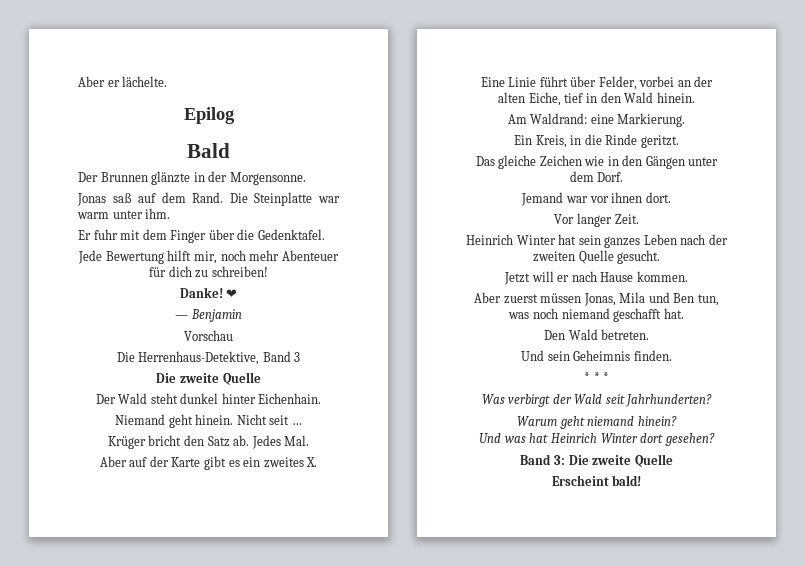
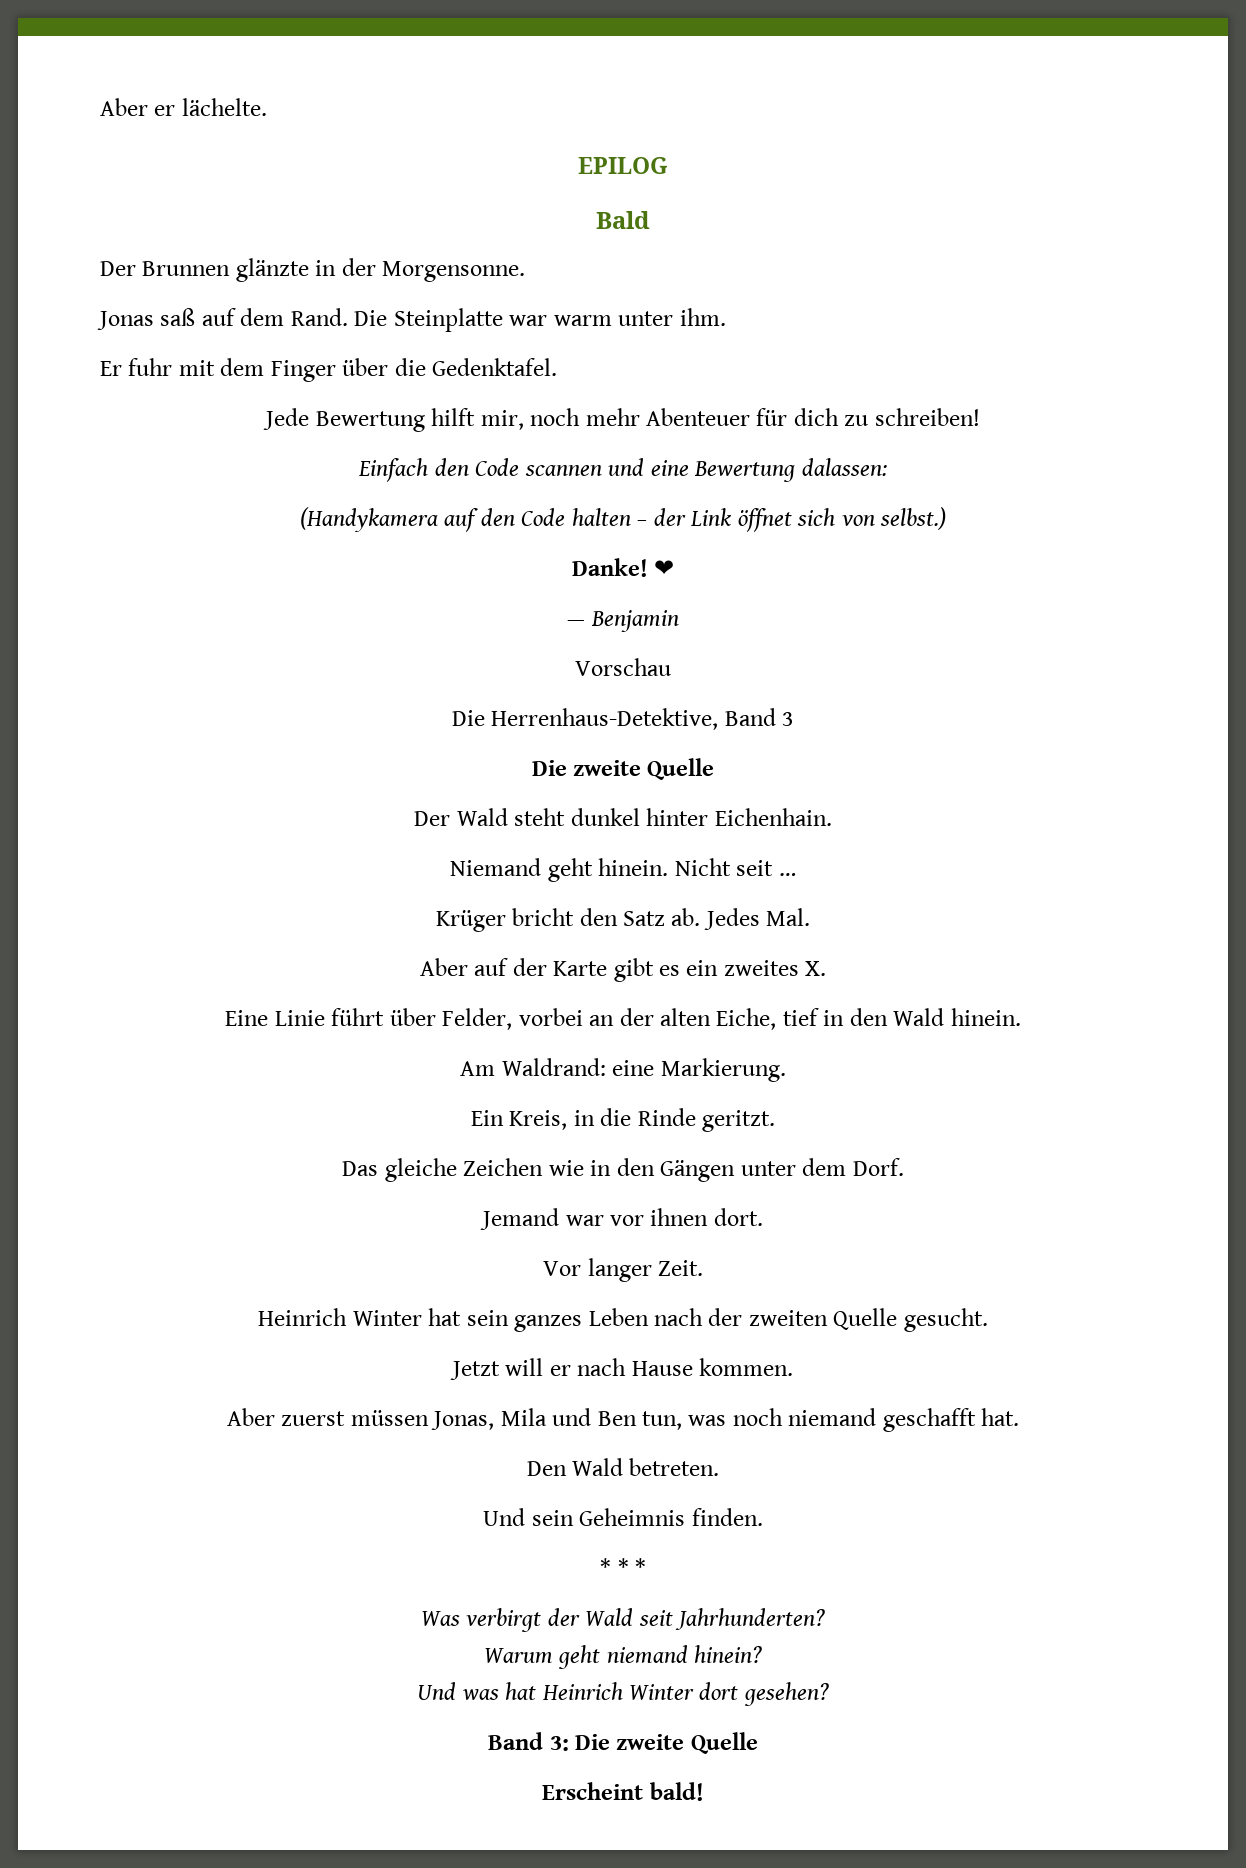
[183,107,235,124] Epilog -> [578,157,668,174] EPILOG
(268, 271) none -> [358,458,887,482] [299,507,947,532] // Einfach den Code scannen und eine Bewertung dalassen: // (Handykamera auf den Code halten – der Link öffnet sich von selbst.)

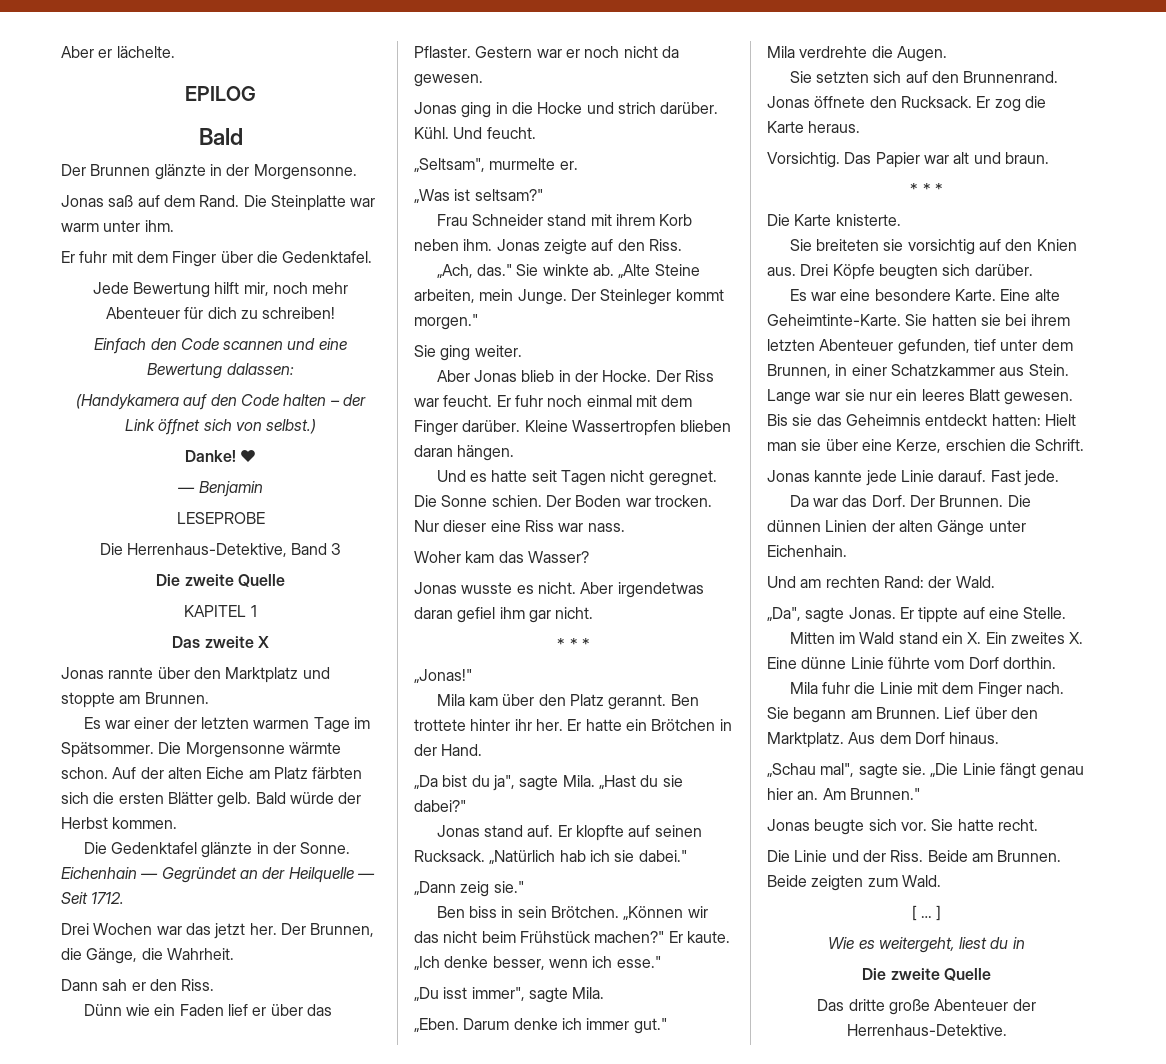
[575,658,671,676] Vorschau -> [176,512,265,524] LESEPROBE
[414,808,832,826] [450,858,796,882] [435,908,811,932] [419,958,827,982] [225,1008,1021,1030] [460,1058,786,1082] [470,1108,776,1132] [342,1158,904,1182] [480,1208,763,1230] [543,1258,703,1282] [258,1308,988,1332] [449,1358,794,1380] [226,1408,1020,1432] [526,1458,720,1476] [483,1508,763,1526] [600,1558,646,1576] [420,1608,826,1632] [483,1645,763,1669] [417,1682,829,1706] [488,1732,758,1754] [542,1782,704,1801] Der Wald steht dunkel hinter Eichenhain. // Niemand geht hinein. Nicht seit … // Krüger bricht den Satz ab. Jedes Mal. // Aber auf der Karte gibt es ein zweites X. // Eine Linie führt über Felder, vorbei an der alten Eiche, tief in den Wald hinein. // Am Waldrand: eine Markierung. // Ein Kreis, in die Rinde geritzt. // Das gleiche Zeichen wie in den Gängen unter dem Dorf. // Jemand war vor ihnen dort. // Vor langer Zeit. // Heinrich Winter hat sein ganzes Leben nach der zweiten Quelle gesucht. // Jetzt will er nach Hause kommen. // Aber zuerst müssen Jonas, Mila und Ben tun, was noch niemand geschafft hat. // Den Wald betreten. // Und sein Geheimnis finden. // * * * // Was verbirgt der Wald seit Jahrhunderten? // Warum geht niemand hinein? // Und was hat Heinrich Winter dort gesehen? // Band 3: Die zweite Quelle // Erscheint bald! -> [184,605,257,617] [172,636,269,648] [61,667,330,683] [61,692,209,708] [83,717,371,733] [61,742,341,758] [61,767,363,779] [61,792,362,808] [61,817,178,829] [83,842,351,858] [61,867,375,883] [61,892,125,904] [61,923,375,939] [61,948,234,964] [61,979,215,991] [83,1004,333,1016] [414,46,679,58] [414,74,483,87] [414,102,719,118] [414,127,536,139] [414,158,578,172] [414,189,543,203] [436,214,693,226] [414,239,682,255] [436,264,700,278] [414,289,724,305] [414,314,478,330] [414,345,522,361] [436,370,715,382] [414,395,693,407] [414,420,732,436] [414,445,515,461] [436,470,717,486] [414,495,712,507] [414,520,625,532] [414,551,589,563] [414,582,704,598] [414,607,594,623] [557,638,590,650] [414,669,472,683] [436,694,699,710] [414,719,732,731] [414,744,483,756] [414,775,683,791] [414,800,466,812] [436,825,702,841] [414,850,687,864] [414,881,524,897] [436,906,708,920] [414,931,730,943] [414,956,661,970] [414,987,605,1003] [414,1018,667,1034] [767,46,947,62] [789,71,1059,83] [767,96,1046,112] [767,121,861,133] [767,152,1049,168] [910,183,943,195] [767,214,901,226] [789,239,1077,255] [767,264,1033,280] [789,289,1060,301] [767,314,1070,326] [767,339,1073,355] [767,364,1069,378] [767,389,1074,405] [767,414,1076,426] [767,439,1085,453] [767,470,1059,486] [789,495,1031,507] [767,520,1026,536] [767,545,847,557] [767,576,995,588] [767,607,1067,623] [789,632,1084,644] [767,657,1056,669] [789,682,1065,698] [767,707,1038,723] [767,732,1000,748] [767,763,1085,779] [767,788,920,800] [767,819,1038,835] [767,850,1062,862] [767,875,941,891] [911,905,942,921] [828,937,1025,953] [862,968,991,981] [817,999,1036,1015] [846,1024,1007,1036] KAPITEL 1 // Das zweite X // Jonas rannte über den Marktplatz und stoppte am Brunnen. // Es war einer der letzten warmen Tage im Spätsommer. Die Morgensonne wärmte schon. Auf der alten Eiche am Platz färbten sich die ersten Blätter gelb. Bald würde der Herbst kommen. // Die Gedenktafel glänzte in der Sonne. Eichenhain — Gegründet an der Heilquelle — Seit 1712. // Drei Wochen war das jetzt her. Der Brunnen, die Gänge, die Wahrheit. // Dann sah er den Riss. // Dünn wie ein Faden lief er über das Pflaster. Gestern war er noch nicht da gewesen. // Jonas ging in die Hocke und strich darüber. Kühl. Und feucht. // „Seltsam", murmelte er. // „Was ist seltsam?" // Frau Schneider stand mit ihrem Korb neben ihm. Jonas zeigte auf den Riss. // „Ach, das." Sie winkte ab. „Alte Steine arbeiten, mein Junge. Der Steinleger kommt morgen." // Sie ging weiter. // Aber Jonas blieb in der Hocke. Der Riss war feucht. Er fuhr noch einmal mit dem Finger darüber. Kleine Wassertropfen blieben daran hängen. // Und es hatte seit Tagen nicht geregnet. Die Sonne schien. Der Boden war trocken. Nur dieser eine Riss war nass. // Woher kam das Wasser? // Jonas wusste es nicht. Aber irgendetwas daran gefiel ihm gar nicht. // * * * // „Jonas!" // Mila kam über den Platz gerannt. Ben trottete hinter ihr her. Er hatte ein Brötchen in der Hand. // „Da bist du ja", sagte Mila. „Hast du sie dabei?" // Jonas stand auf. Er klopfte auf seinen Rucksack. „Natürlich hab ich sie dabei." // „Dann zeig sie." // Ben biss in sein Brötchen. „Können wir das nicht beim Frühstück machen?" Er kaute. „Ich denke besser, wenn ich esse." // „Du isst immer", sagte Mila. // „Eben. Darum denke ich immer gut." // Mila verdrehte die Augen. // Sie setzten sich auf den Brunnenrand. Jonas öffnete den Rucksack. Er zog die Karte heraus. // Vorsichtig. Das Papier war alt und braun. // * * * // Die Karte knisterte. // Sie breiteten sie vorsichtig auf den Knien aus. Drei Köpfe beugten sich darüber. // Es war eine besondere Karte. Eine alte Geheimtinte-Karte. Sie hatten sie bei ihrem letzten Abenteuer gefunden, tief unter dem Brunnen, in einer Schatzkammer aus Stein. Lange war sie nur ein leeres Blatt gewesen. Bis sie das Geheimnis entdeckt hatten: Hielt man sie über eine Kerze, erschien die Schrift. // Jonas kannte jede Linie darauf. Fast jede. // Da war das Dorf. Der Brunnen. Die dünnen Linien der alten Gänge unter Eichenhain. // Und am rechten Rand: der Wald. // „Da", sagte Jonas. Er tippte auf eine Stelle. // Mitten im Wald stand ein X. Ein zweites X. Eine dünne Linie führte vom Dorf dorthin. // Mila fuhr die Linie mit dem Finger nach. Sie begann am Brunnen. Lief über den Marktplatz. Aus dem Dorf hinaus. // „Schau mal", sagte sie. „Die Linie fängt genau hier an. Am Brunnen." // Jonas beugte sich vor. Sie hatte recht. // Die Linie und der Riss. Beide am Brunnen. Beide zeigten zum Wald. // [ … ] // Wie es weitergeht, liest du in // Die zweite Quelle // Das dritte große Abenteuer der Herrenhaus-Detektive.

